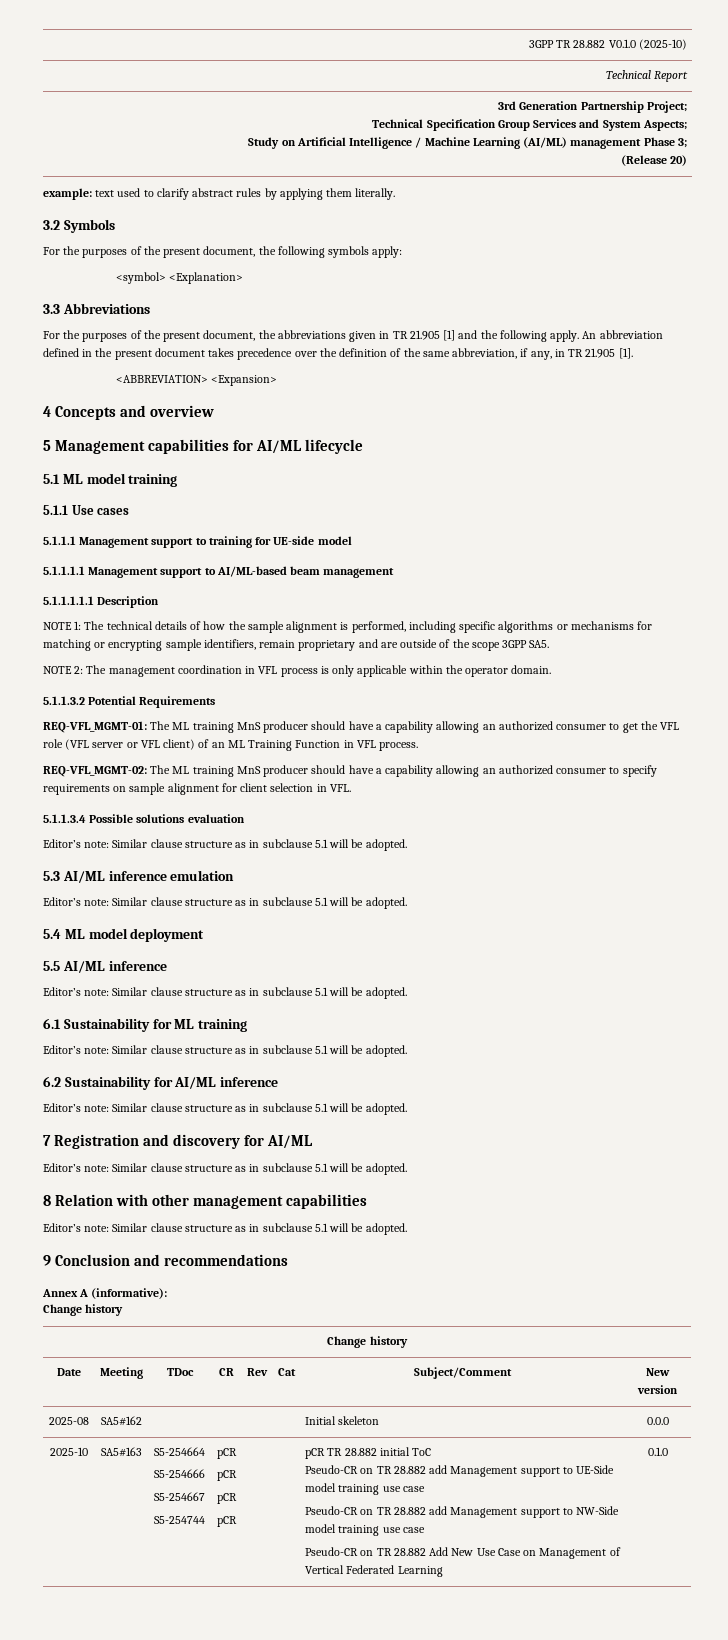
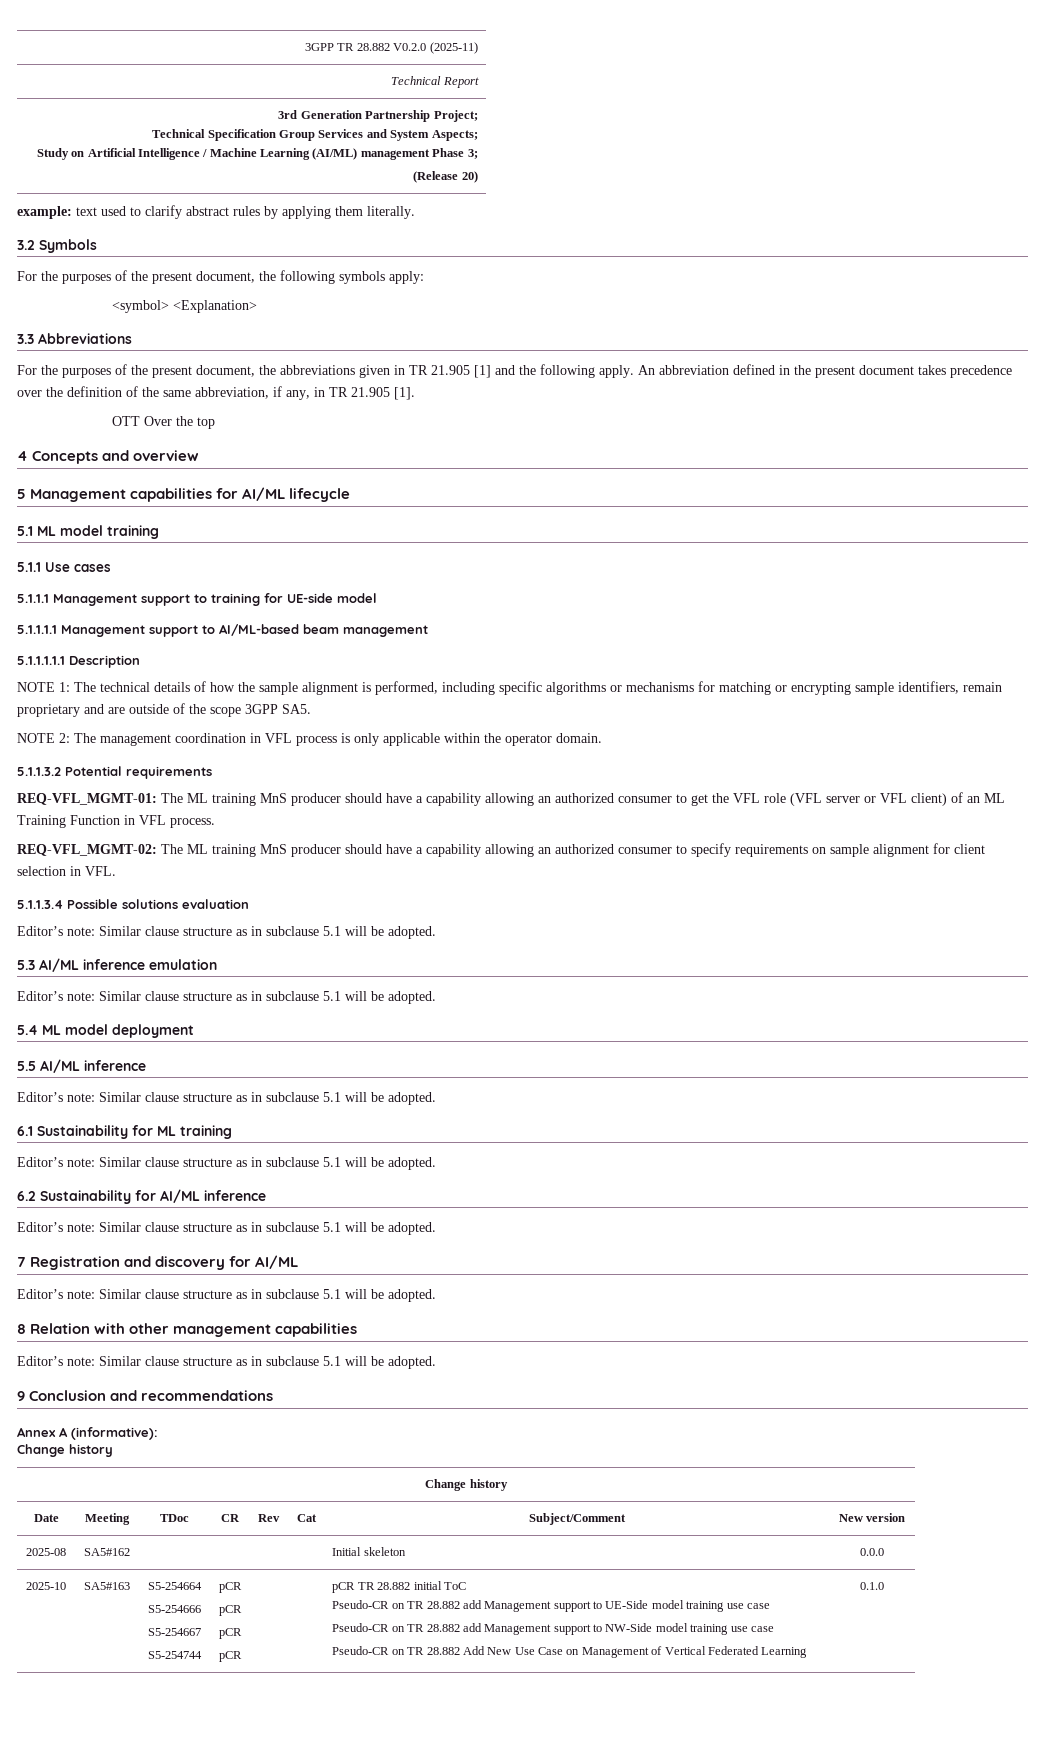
[608,39,687,50] V0.1.0 (2025-10) -> [393,42,478,54] V0.2.0 (2025-11)
[115,375,278,386] <ABBREVIATION> <Expansion> -> [111,416,215,429] OTT Over the top
[139,696,216,708] Requirements -> [126,766,212,779] requirements

